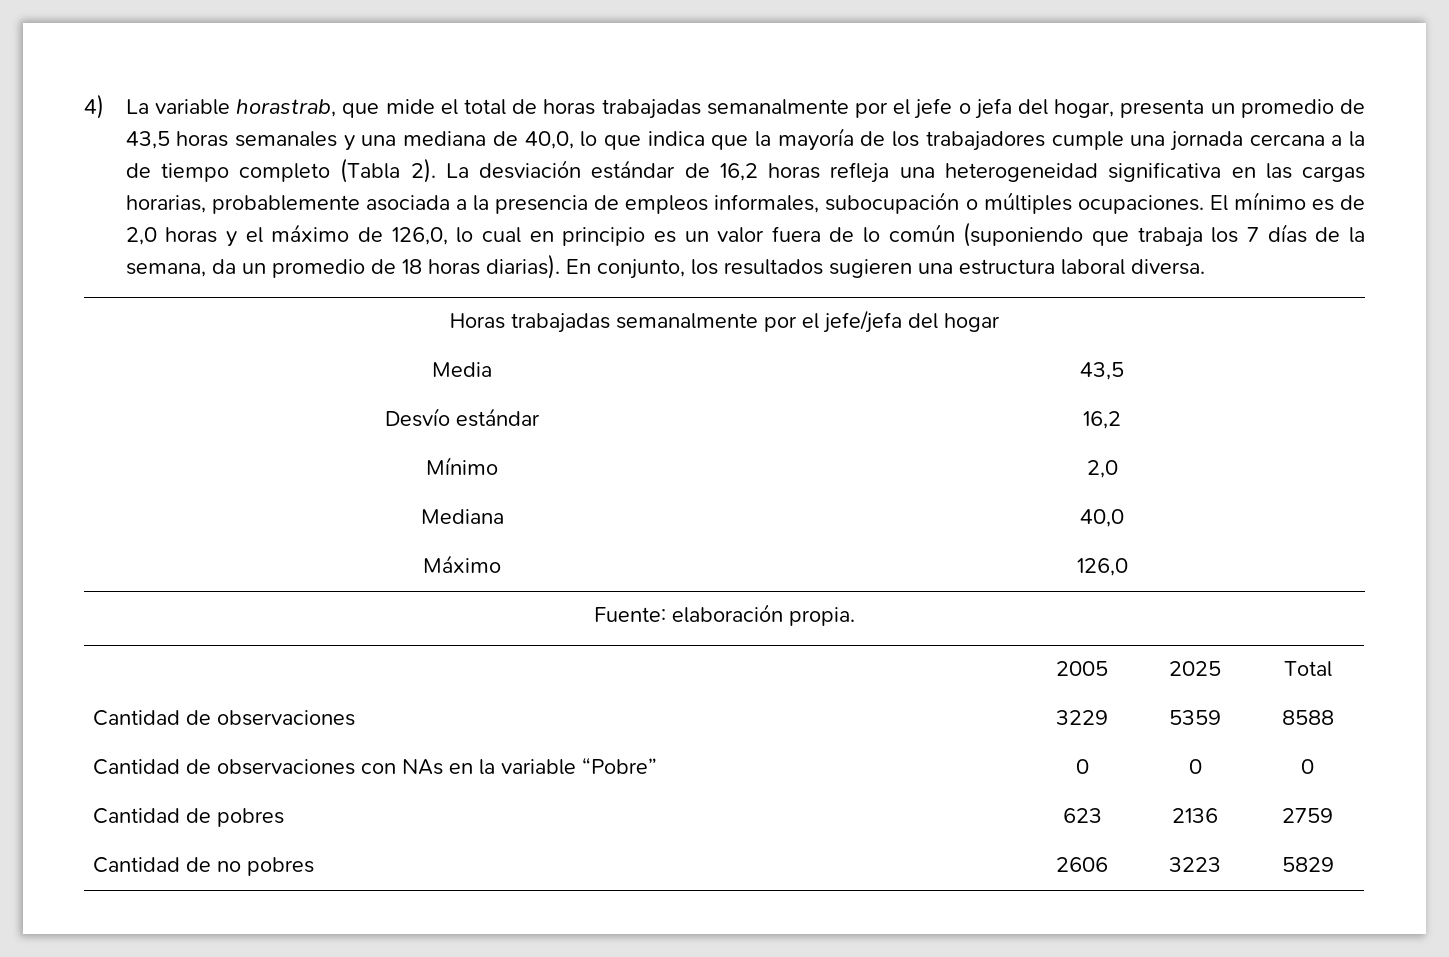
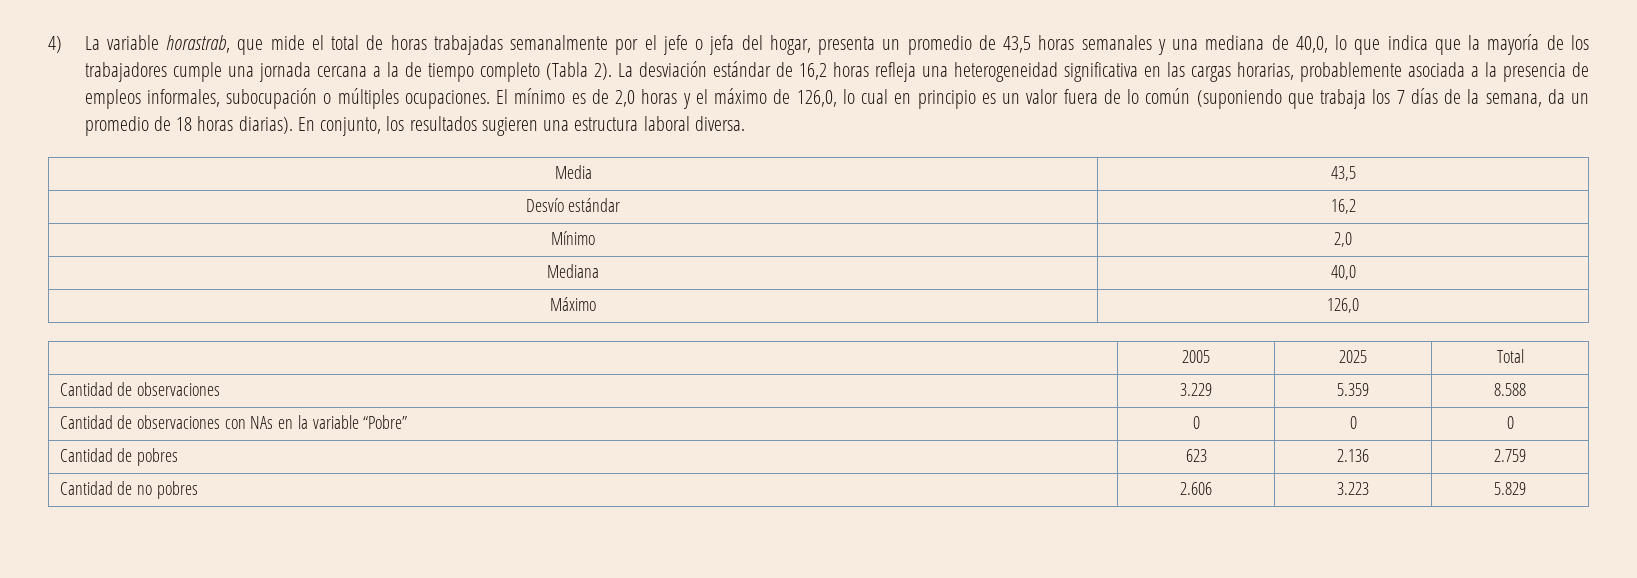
[450,310,1000,333] // Horas trabajadas semanalmente por el jefe/jefa del hogar -> (745, 123) none
[594,604,855,626] // Fuente: elaboración propia. -> (1359, 305) none
[1056,710,1108,725] [1169,710,1221,725] [1281,710,1334,725] 3229 | 5359 | 8588 -> [1180,383,1212,396] [1337,383,1369,396] [1494,383,1526,396] 3.229 | 5.359 | 8.588
[1172,808,1218,823] [1282,808,1333,823] 2136 | 2759 -> [1337,449,1369,462] [1494,449,1526,462] 2.136 | 2.759
[1056,857,1108,872] [1169,857,1221,872] [1281,857,1334,872] 2606 | 3223 | 5829 -> [1180,482,1212,495] [1337,482,1369,495] [1494,482,1526,495] 2.606 | 3.223 | 5.829

